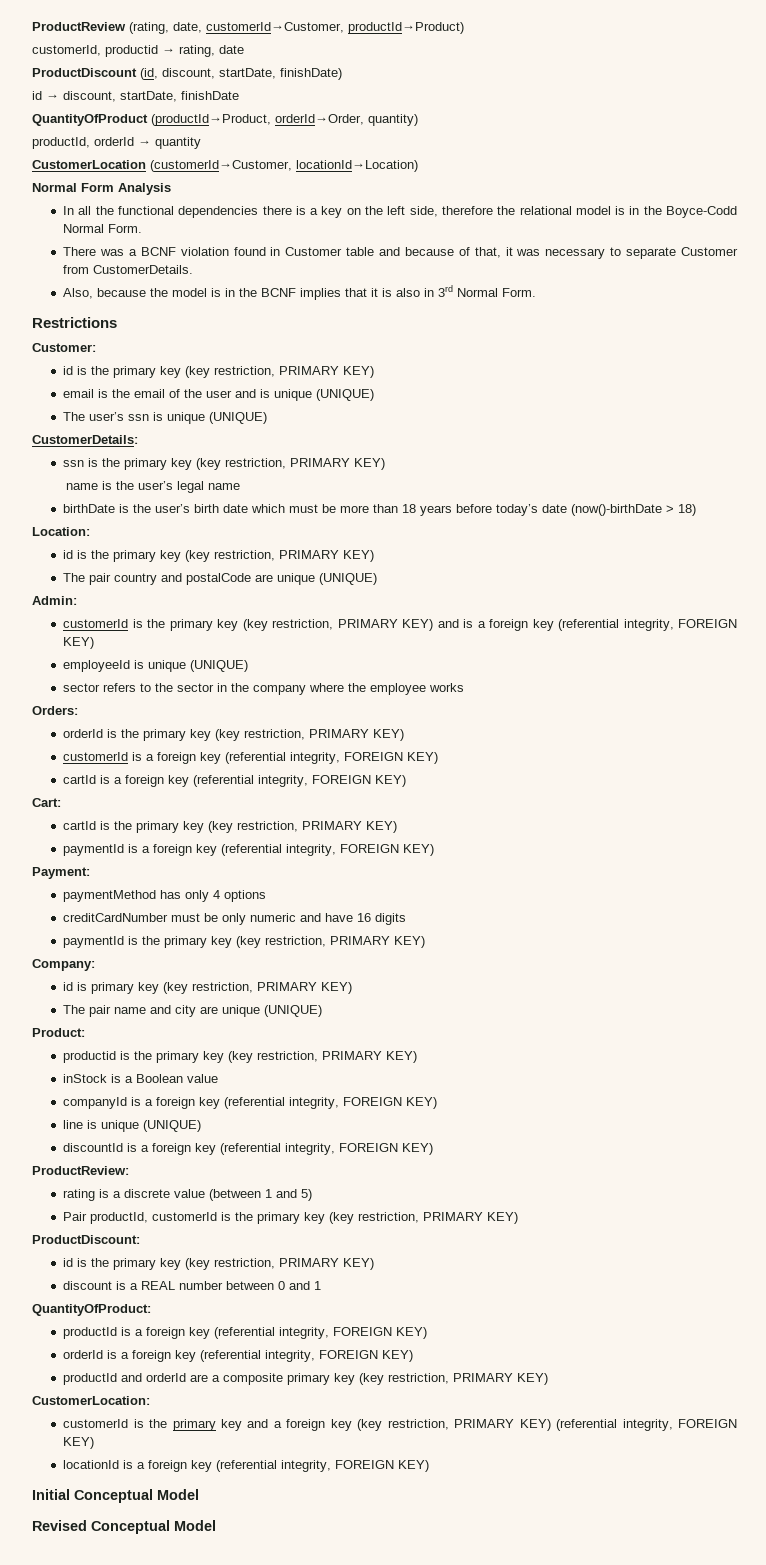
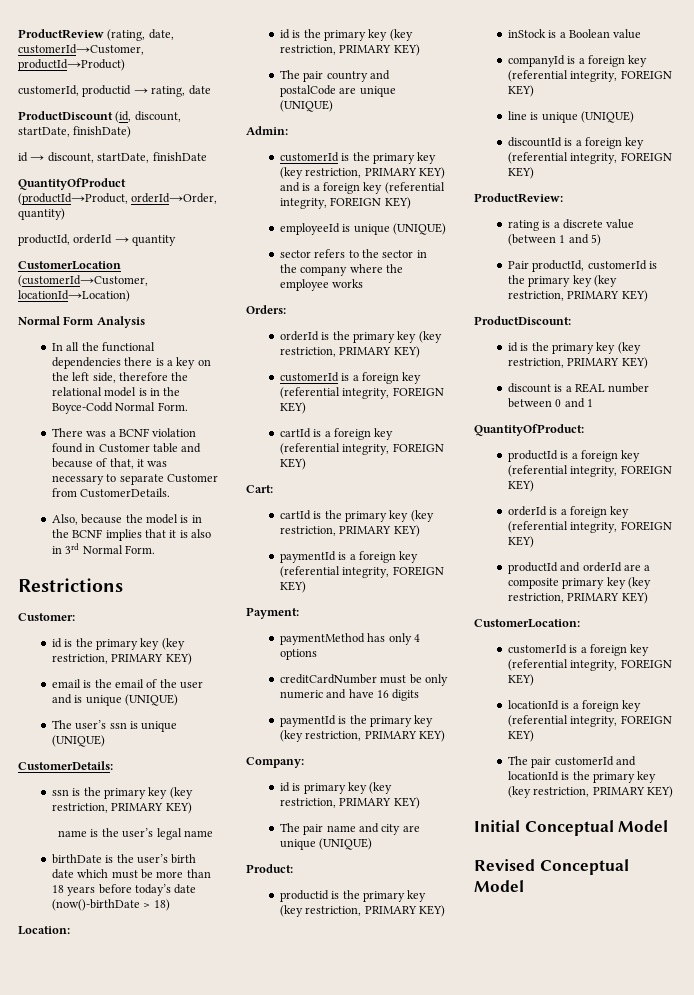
[149,1419,551,1431] the primary key and a foreign key (key restriction, PRIMARY KEY) -> [580,644,650,656] a foreign key
(430, 1466) none -> [507,756,636,768] [507,771,657,783] [507,786,673,798] // The pair customerId and locationId is the primary key (key restriction, PRIMARY KEY)

